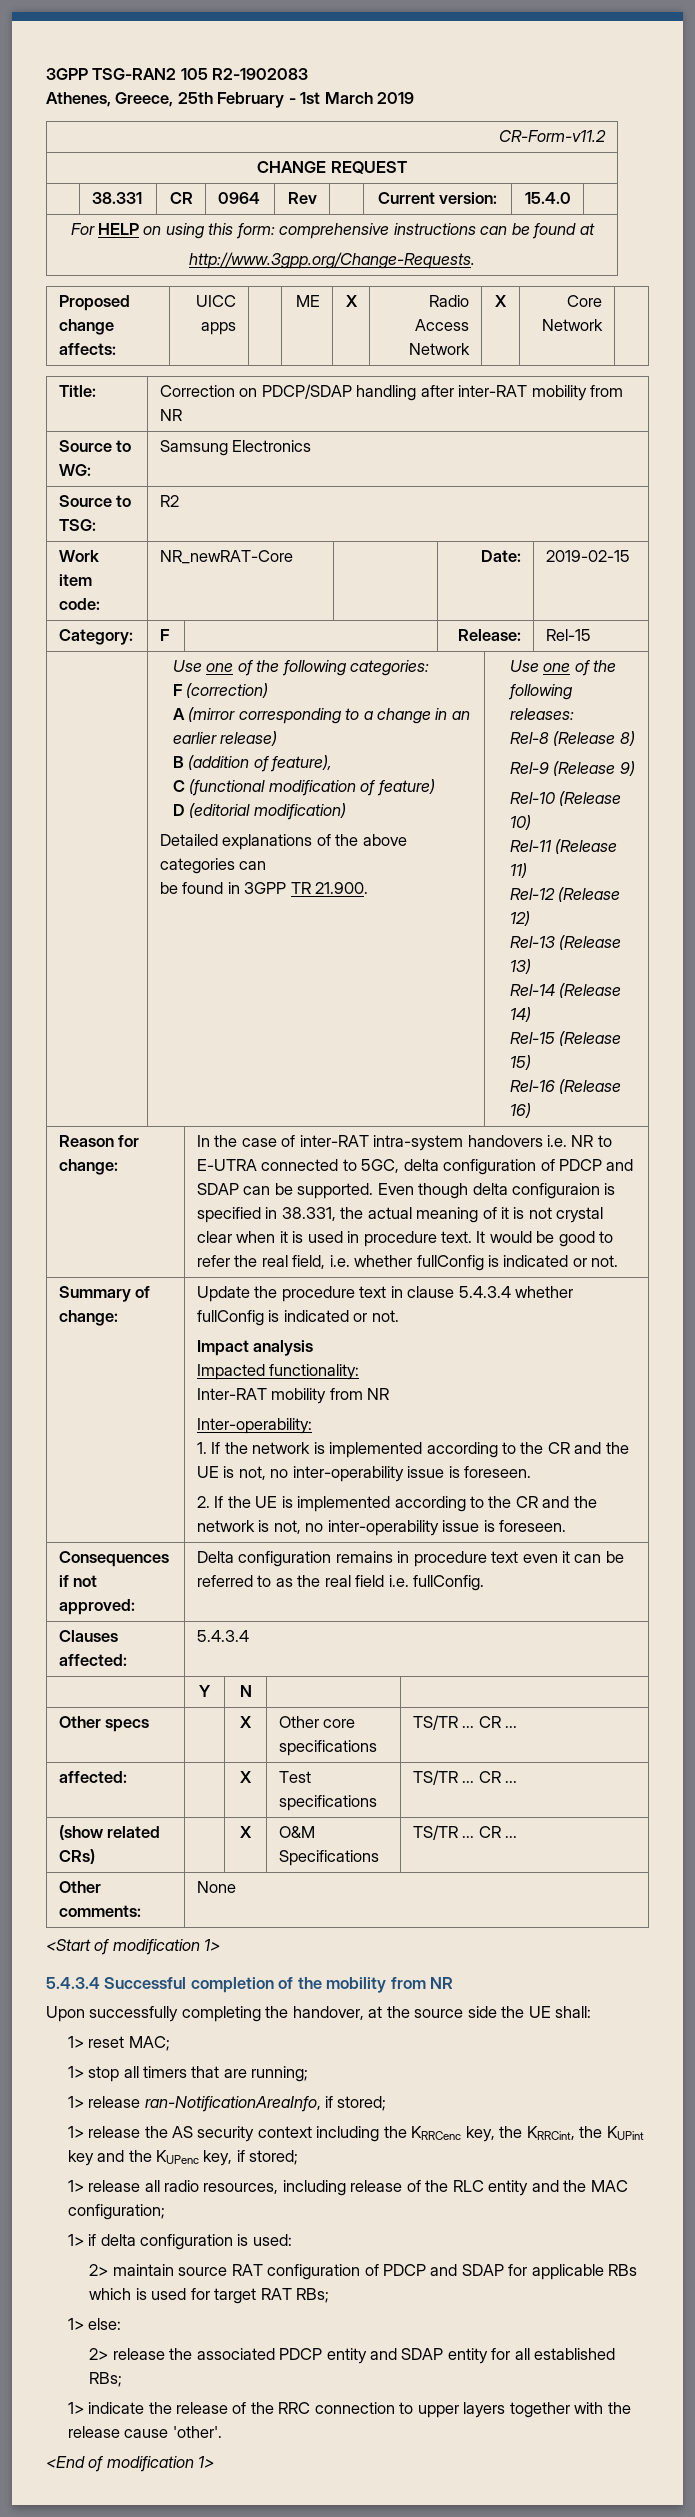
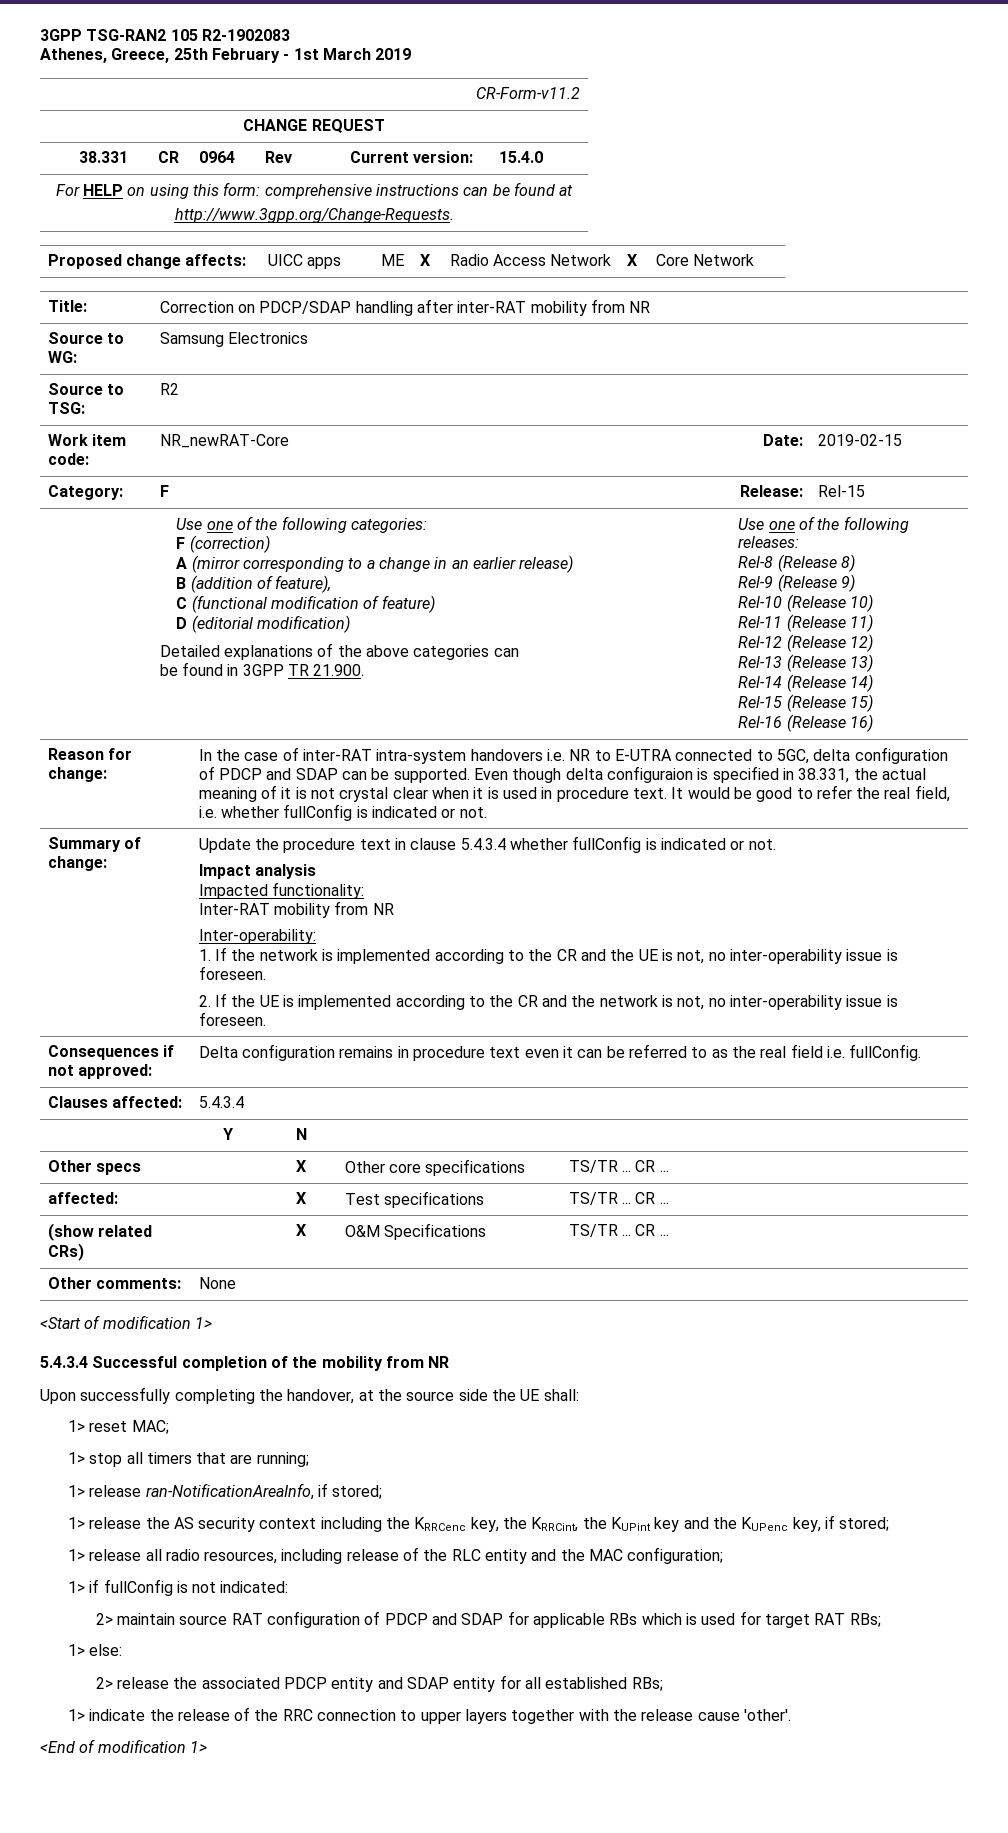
[100,2234,292,2250] delta configuration is used: -> [103,1579,289,1596] fullConfig is not indicated:

